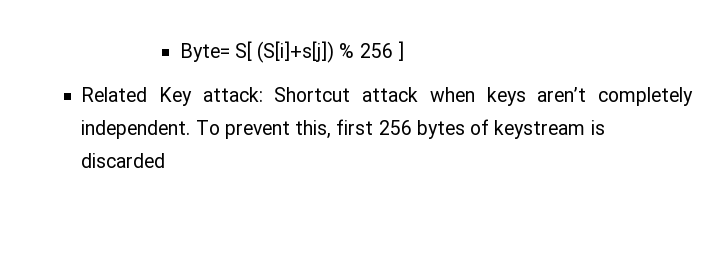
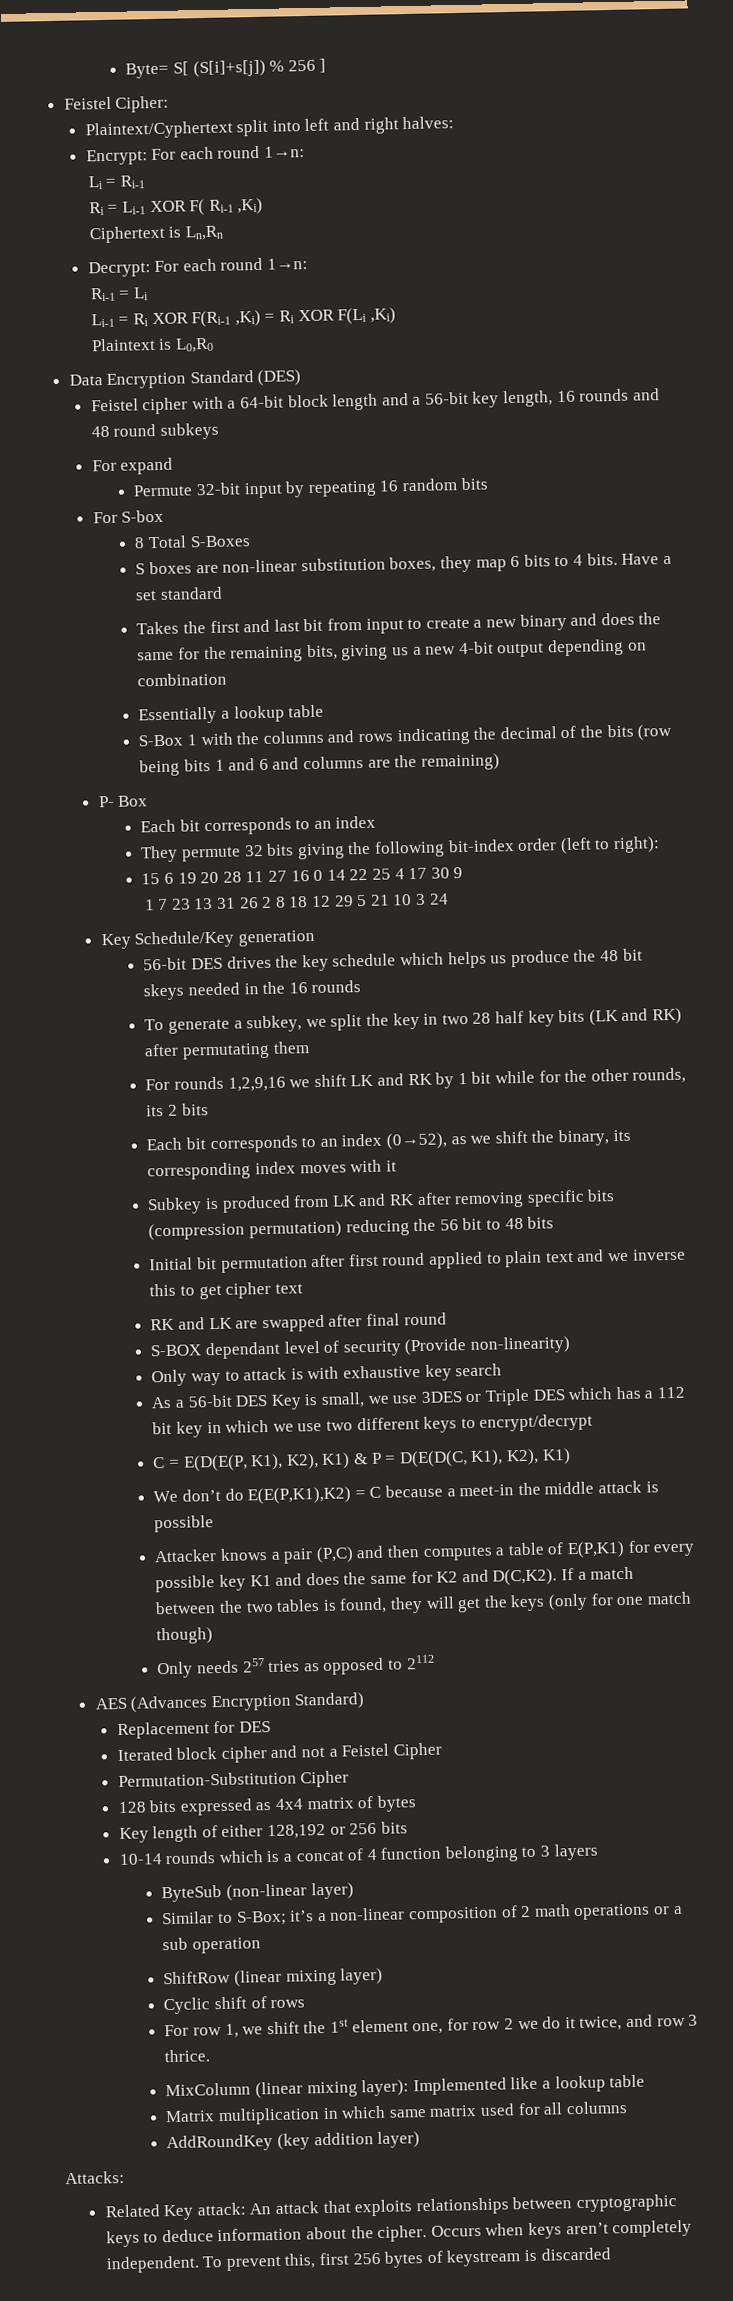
[81,87,419,106] Related Key attack: Shortcut attack -> [63,95,170,113] [84,116,455,140] [85,145,305,166] [87,175,146,190] [88,197,264,216] [88,225,225,244] [87,257,308,278] [89,287,150,302] [90,307,396,328] [90,337,215,353] [68,369,302,389] [90,388,660,415] [90,422,219,440] [91,457,174,475] [133,477,488,499] [92,509,165,524] [134,535,251,549] [135,552,672,575] [135,586,224,601] [136,612,662,635] [137,638,647,663] [137,672,228,687] [138,704,325,725] [138,723,673,747] [139,753,500,777] [97,795,149,808] [140,815,377,836] [140,836,660,863] [141,867,464,885] [144,893,449,911] [100,929,315,950] [143,948,643,972] [143,980,362,1001] [144,1007,682,1034] [144,1041,310,1060] [145,1067,687,1092] [146,1103,209,1117] [146,1129,631,1154] [147,1159,397,1181] [147,1189,616,1215] [148,1216,555,1241] [149,1248,686,1273] [149,1281,303,1300] [150,1312,447,1333] [150,1336,572,1360] [151,1363,503,1387] [151,1386,685,1410] [152,1413,594,1438] [153,1448,571,1472] [153,1480,659,1505] [154,1515,215,1533] [154,1540,696,1564] [155,1566,635,1593] [155,1591,692,1615] [156,1627,214,1645] [157,1654,435,1679] [94,1692,365,1713] [116,1720,271,1740] [116,1742,443,1763] [117,1770,350,1788] [117,1795,417,1816] [118,1821,408,1844] [118,1843,599,1866] [161,1882,354,1903] [161,1903,683,1926] [162,1937,262,1954] [163,1967,384,1987] [163,1996,306,2015] [164,2014,699,2038] [164,2049,211,2063] [165,2074,646,2099] [165,2101,628,2126] [166,2131,421,2153] [65,2170,125,2185] [104,2194,677,2221] [105,2224,482,2248] Feistel Cipher: // Plaintext/Cyphertext split into left and right halves: // Encrypt: For each round 1→n: // Li = Ri-1 // Ri = Li-1 XOR F( Ri-1 ,Ki) // Ciphertext is Ln,Rn // Decrypt: For each round 1→n: // Ri-1 = Li // Li-1 = Ri XOR F(Ri-1 ,Ki) = Ri XOR F(Li ,Ki) // Plaintext is L0,R0 // Data Encryption Standard (DES) // Feistel cipher with a 64-bit block length and a 56-bit key length, 16 rounds and 48 round subkeys // For expand // Permute 32-bit input by repeating 16 random bits // For S-box // 8 Total S-Boxes // S boxes are non-linear substitution boxes, they map 6 bits to 4 bits. Have a set standard // Takes the first and last bit from input to create a new binary and does the same for the remaining bits, giving us a new 4-bit output depending on combination // Essentially a lookup table // S-Box 1 with the columns and rows indicating the decimal of the bits (row being bits 1 and 6 and columns are the remaining) // P- Box // Each bit corresponds to an index // They permute 32 bits giving the following bit-index order (left to right): // 15 6 19 20 28 11 27 16 0 14 22 25 4 17 30 9 // 1 7 23 13 31 26 2 8 18 12 29 5 21 10 3 24 // Key Schedule/Key generation // 56-bit DES drives the key schedule which helps us produce the 48 bit skeys needed in the 16 rounds // To generate a subkey, we split the key in two 28 half key bits (LK and RK) after permutating them // For rounds 1,2,9,16 we shift LK and RK by 1 bit while for the other rounds, its 2 bits // Each bit corresponds to an index (0→52), as we shift the binary, its corresponding index moves with it // Subkey is produced from LK and RK after removing specific bits (compression permutation) reducing the 56 bit to 48 bits // Initial bit permutation after first round applied to plain text and we inverse this to get cipher text // RK and LK are swapped after final round // S-BOX dependant level of security (Provide non-linearity) // Only way to attack is with exhaustive key search // As a 56-bit DES Key is small, we use 3DES or Triple DES which has a 112 bit key in which we use two different keys to encrypt/decrypt // C = E(D(E(P, K1), K2), K1) & P = D(E(D(C, K1), K2), K1) // We don’t do E(E(P,K1),K2) = C because a meet-in the middle attack is possible // Attacker knows a pair (P,C) and then computes a table of E(P,K1) for every possible key K1 and does the same for K2 and D(C,K2). If a match between the two tables is found, they will get the keys (only for one match though) // Only needs 257 tries as opposed to 2112 // AES (Advances Encryption Standard) // Replacement for DES // Iterated block cipher and not a Feistel Cipher // Permutation-Substitution Cipher // 128 bits expressed as 4x4 matrix of bytes // Key length of either 128,192 or 256 bits // 10-14 rounds which is a concat of 4 function belonging to 3 layers // ByteSub (non-linear layer) // Similar to S-Box; it’s a non-linear composition of 2 math operations or a sub operation // ShiftRow (linear mixing layer) // Cyclic shift of rows // For row 1, we shift the 1st element one, for row 2 we do it twice, and row 3 thrice. // MixColumn (linear mixing layer): Implemented like a lookup table // Matrix multiplication in which same matrix used for all columns // AddRoundKey (key addition layer) // Attacks: // Related Key attack: An attack that exploits relationships between cryptographic keys to deduce information about the cipher. Occurs

